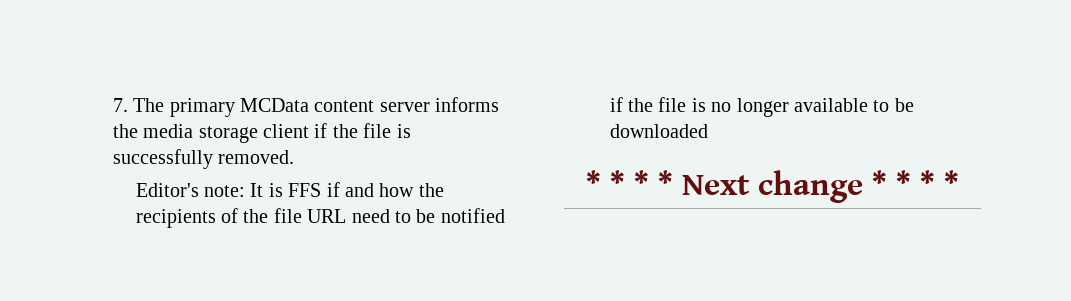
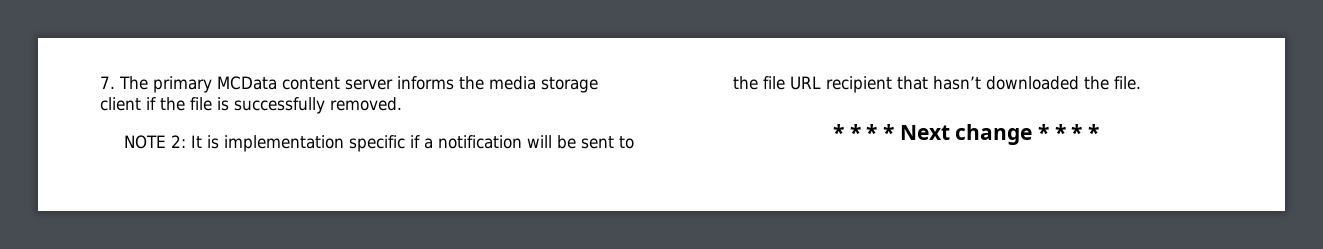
[135,182,444,197] [135,208,505,228] [609,97,914,117] [609,124,708,138] Editor's note: It is FFS if and how the recipients of the file URL need to be notified if the file is no longer available to be downloaded -> [123,135,634,152] [732,76,1141,93] NOTE 2: It is implementation specific if a notification will be sent to the file URL recipient that hasn’t downloaded the file.

